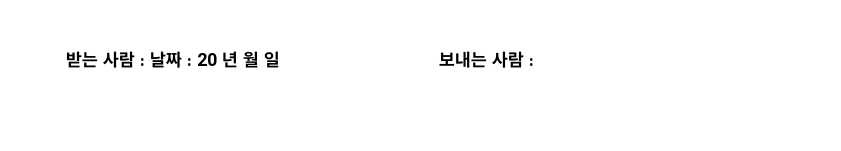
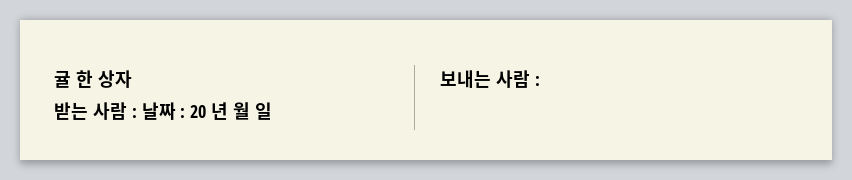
(66, 59) none -> [54,70,132,88] 귤 한 상자 //

